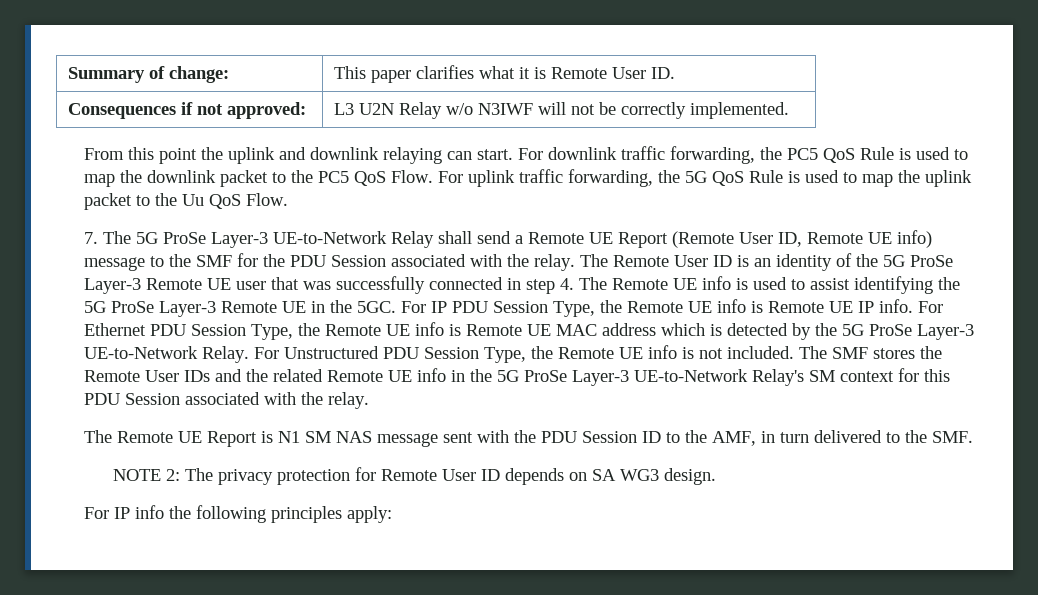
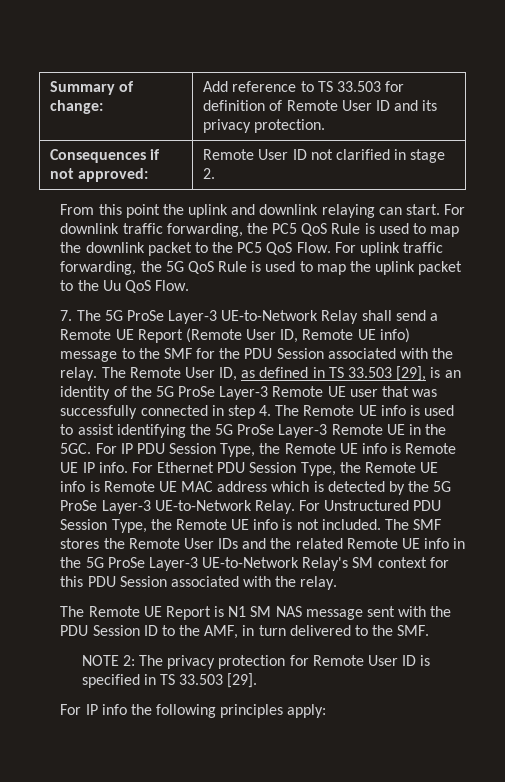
[333,65,675,83] [67,102,306,119] [333,102,789,119] This paper clarifies what it is Remote User ID. // Consequences if not approved: | L3 U2N Relay w/o N3IWF will not be correctly implemented. -> [203,81,405,92] [203,100,438,111] [203,119,326,133] [50,149,161,163] [50,168,149,182] [203,149,446,163] [203,168,216,179] Add reference to TS 33.503 for definition of Remote User ID and its privacy protection. // Consequences if not approved: | Remote User ID not clarified in stage 2.
[713,255,733,267] ID -> [219,366,427,381] ID, as defined in TS 33.503 [29],
[504,468,716,485] depends on SA WG3 design. -> [420,655,431,666] [81,673,258,688] is specified in TS 33.503 [29].

